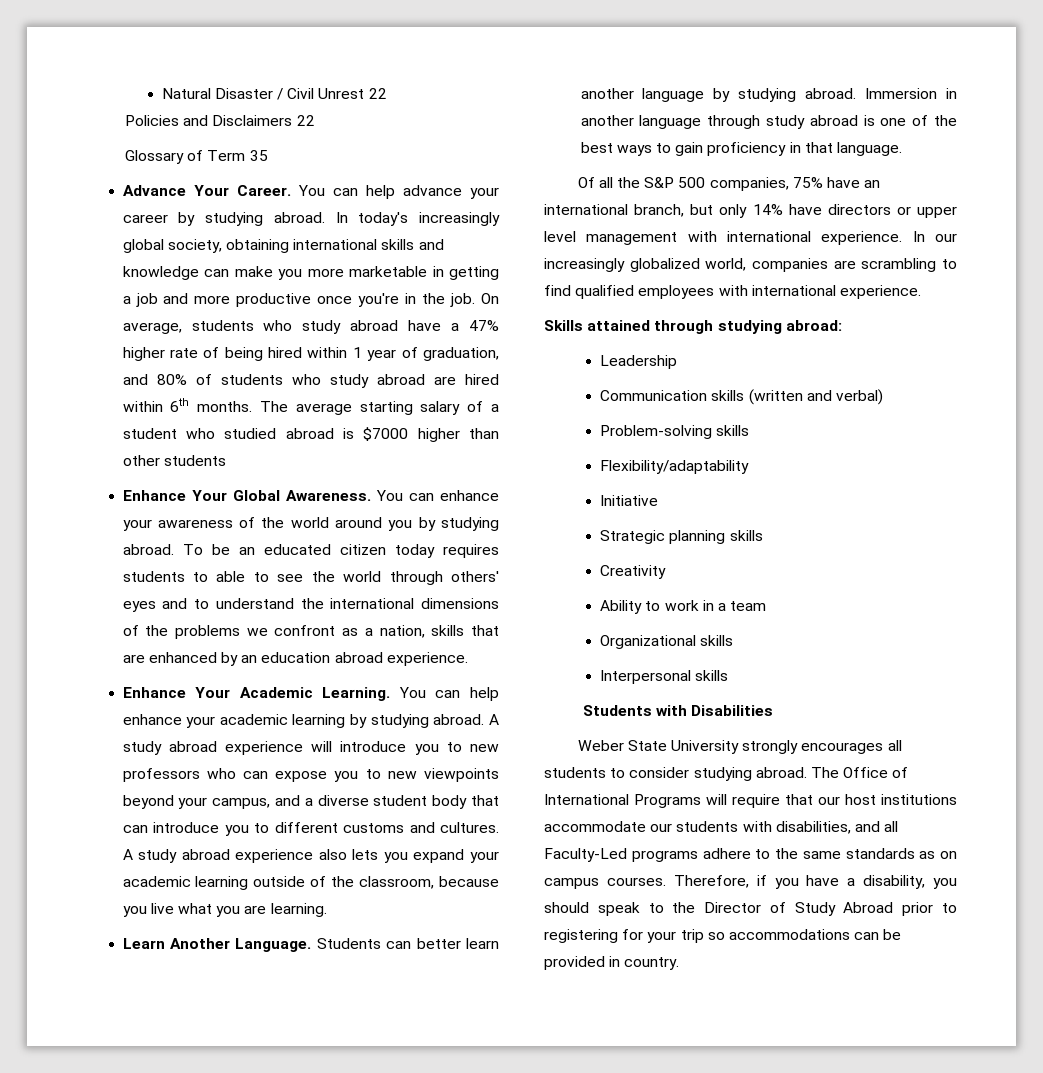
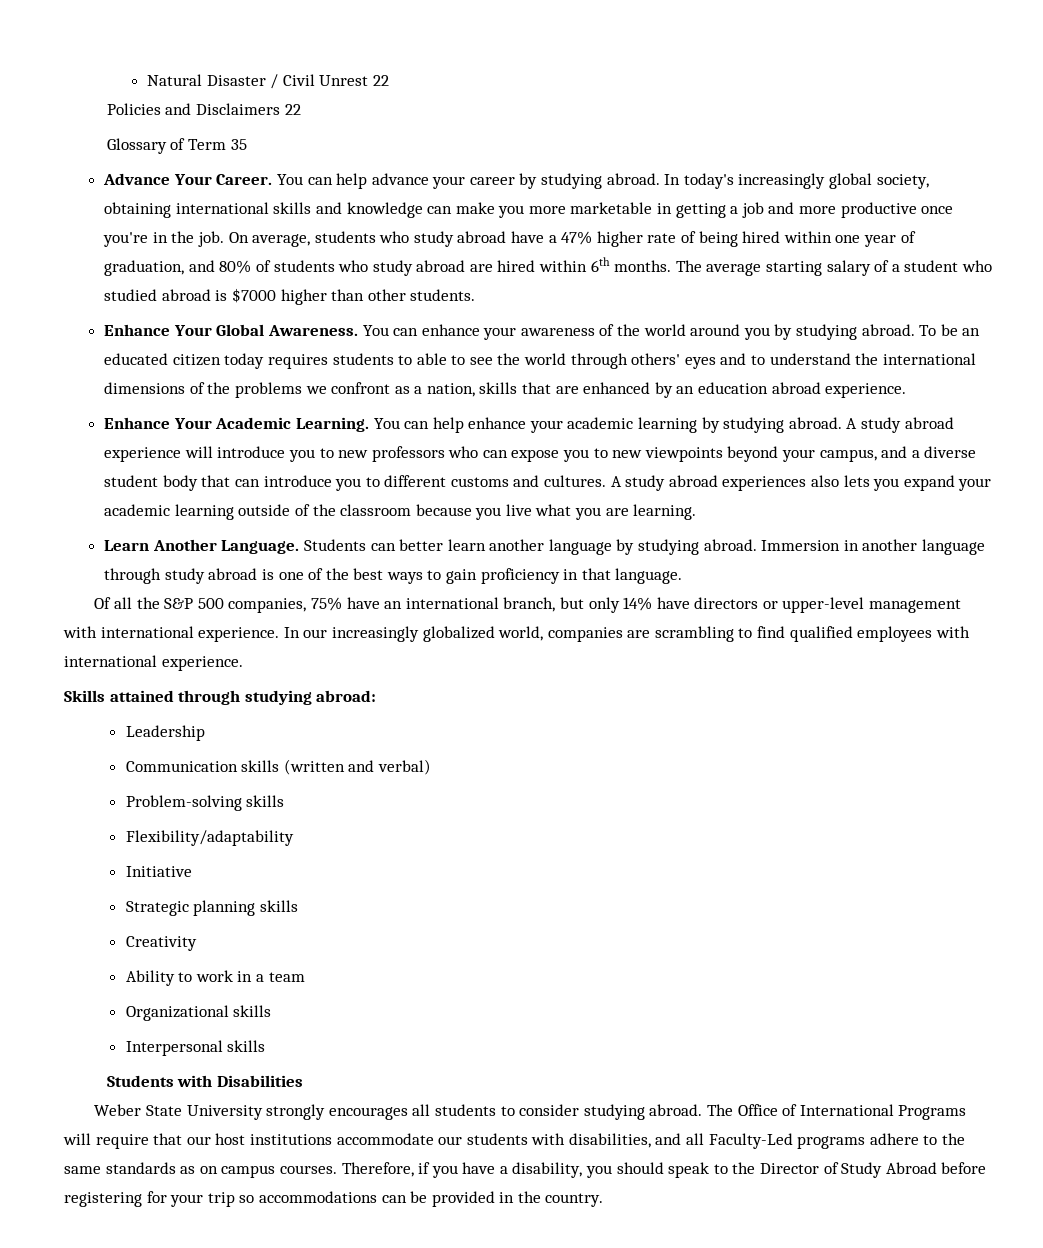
[352,347,362,358] 1 -> [835,235,861,243] one
[163,455,226,466] students -> [410,289,476,301] students.
[235,849,314,863] experience -> [722,476,807,491] experiences
[359,876,435,889] classroom, -> [340,504,412,516] classroom
[917,206,957,218] [544,231,576,242] upper level -> [782,597,865,613] upper-level
[902,902,957,916] prior to -> [941,1162,987,1174] before
(621, 961) none -> [517,1191,541,1203] the

